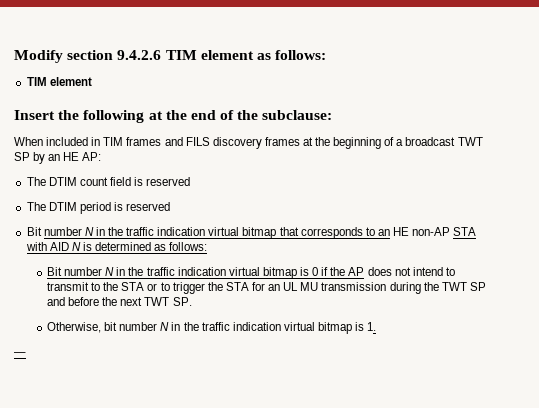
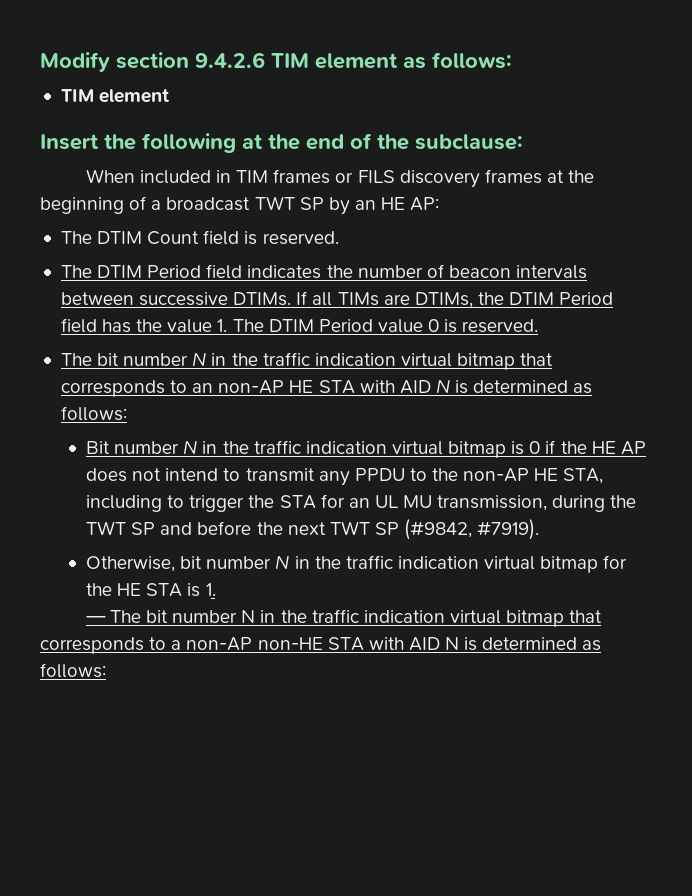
[164,137,183,146] and -> [335,172,354,183] or
[79,177,108,186] count -> [147,231,200,245] Count
[146,177,191,186] [26,202,171,214] [26,227,42,236] reserved // The DTIM period is reserved // Bit -> [262,231,339,245] [60,264,588,279] [60,291,614,308] [60,318,539,333] [60,353,120,366] reserved. // The DTIM Period field indicates the number of beacon intervals between successive DTIMs. If all TIMs are DTIMs, the DTIM Period field has the value 1. The DTIM Period value 0 is reserved. // The bit
[393,227,451,236] HE non-AP -> [218,380,314,394] non-AP HE
(346, 271) none -> [591,441,616,454] HE
[91,282,158,291] to the STA or -> [318,468,604,486] [85,495,162,512] any PPDU to the non-AP HE STA, including
[321,282,387,291] transmission -> [437,495,548,511] transmission,
[172,297,192,306] SP. -> [374,519,540,540] SP (#9842, #7919).
(352, 328) none -> [603,555,628,569] [85,583,183,597] for the HE STA
(26, 354) none -> [109,609,603,627] [40,637,602,654] [40,663,106,678] The bit number N in the traffic indication virtual bitmap that corresponds to a non-AP non-HE STA with AID N is determined as follows:

